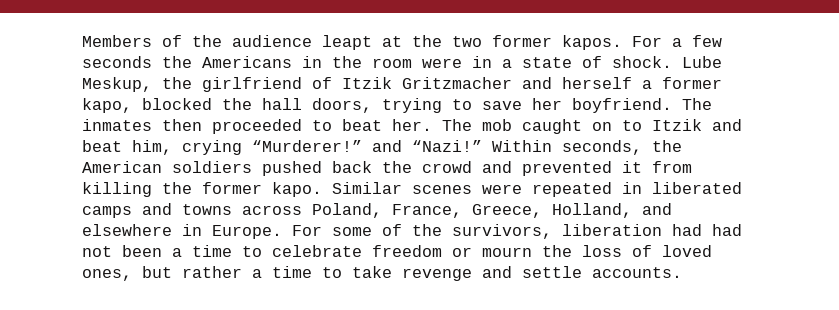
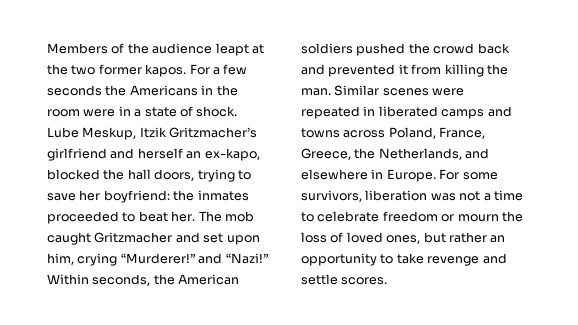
[162,77,722,92] [82,98,132,113] the girlfriend of Itzik Gritzmacher and herself a former kapo, -> [139,127,258,138] [47,148,260,161] Itzik Gritzmacher’s girlfriend and herself an ex-kapo,
[572,98,712,113] [82,119,202,131] boyfriend. The inmates then -> [103,190,249,203] boyfriend: the inmates
[592,119,742,131] [82,140,122,152] on to Itzik and beat -> [94,232,260,245] Gritzmacher and set upon
[332,161,372,173] back -> (406, 49) none
(472, 167) none -> [477,43,510,54] back
[202,182,322,197] former kapo. -> [301,88,331,96] man.
[552,203,632,218] Holland, -> [354,148,462,160] the Netherlands,
[382,224,742,239] [82,245,162,257] of the survivors, liberation had had not been -> [301,190,481,202] survivors, liberation was not
[252,266,312,278] a time -> [490,235,506,243] [301,253,377,266] an opportunity
[592,267,682,278] accounts. -> [341,277,388,285] scores.

